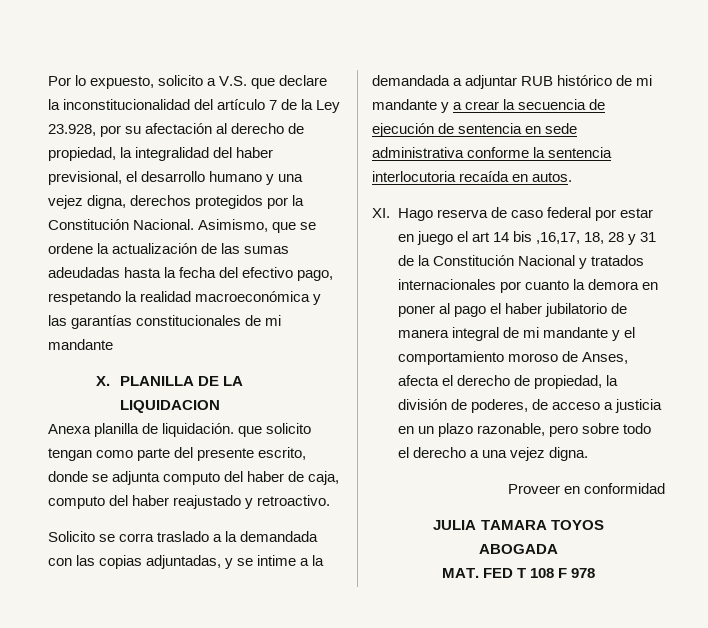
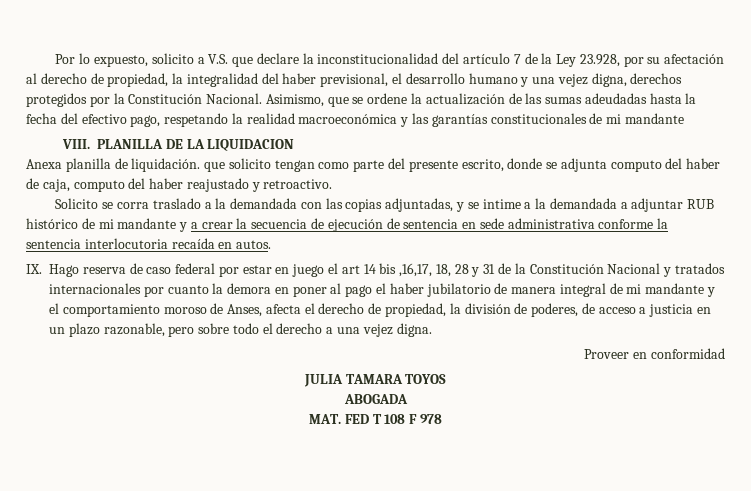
[96,376,111,386] X. -> [61,139,90,149] VIII.
[372,208,390,218] XI. -> [26,264,42,274] IX.

